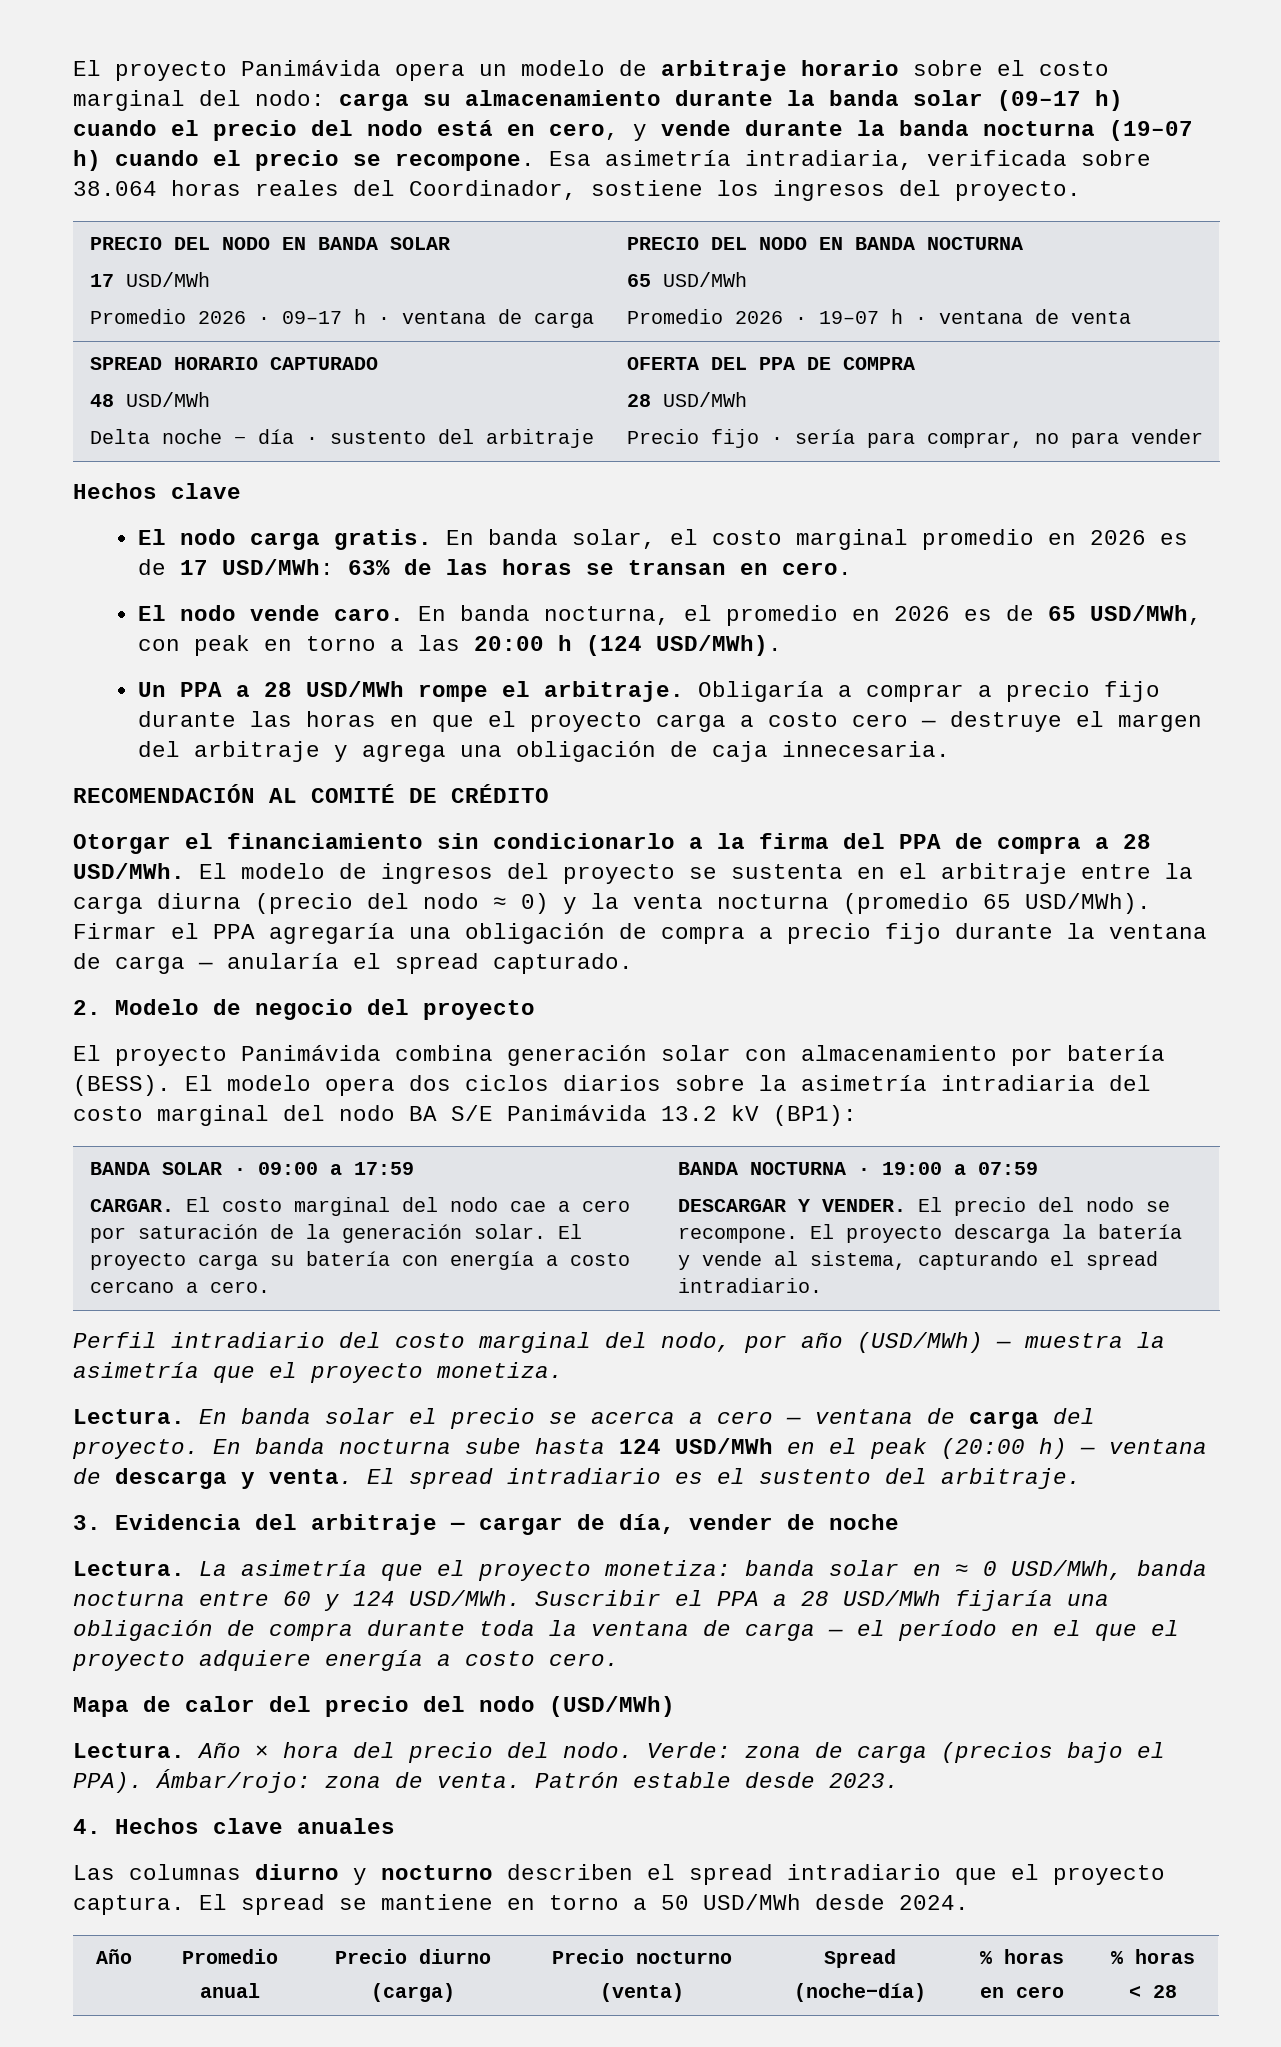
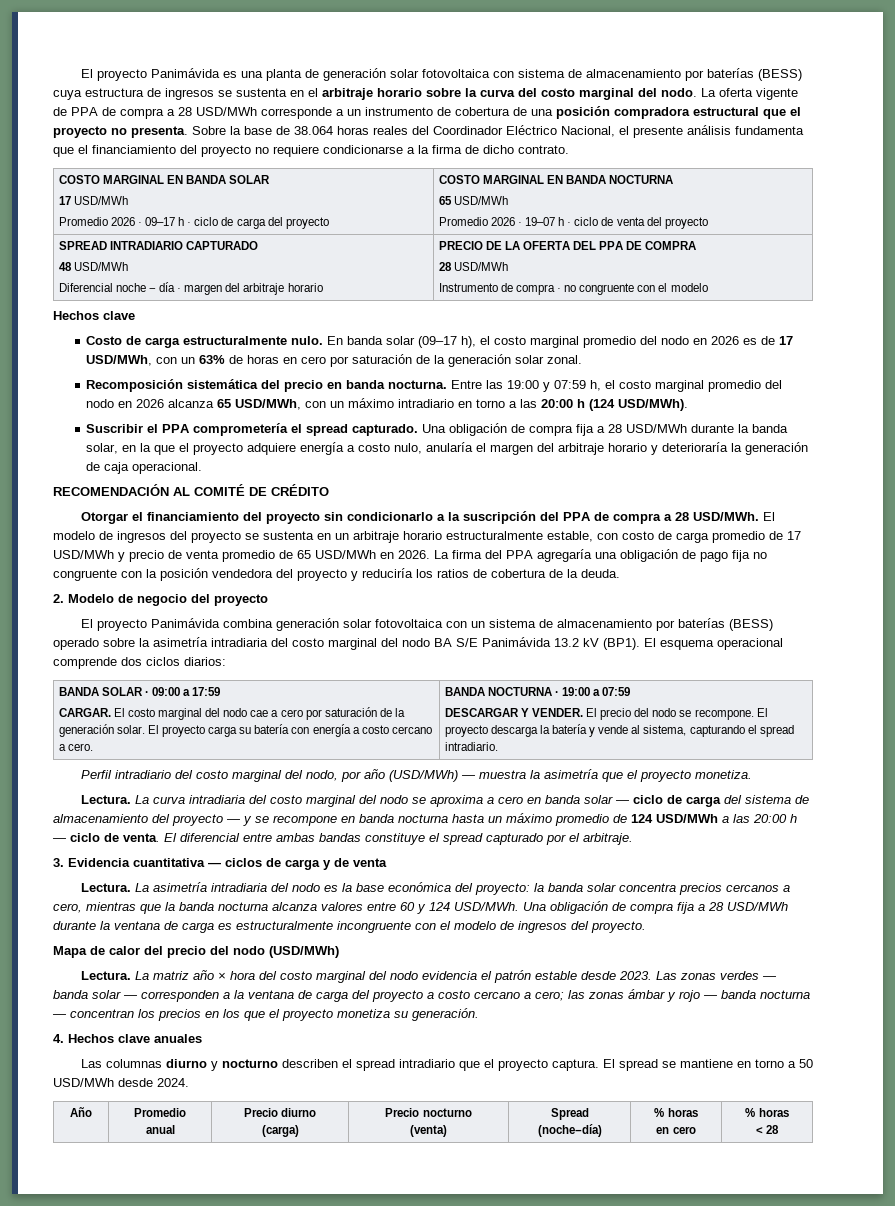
[73,60,1109,81] [73,90,1123,111] [73,120,1193,141] [73,150,1151,171] [73,180,1081,201] [89,237,270,250] El proyecto Panimávida opera un modelo de arbitraje horario sobre el costo marginal del nodo: carga su almacenamiento durante la banda solar (09–17 h) cuando el precio del nodo está en cero, y vende durante la banda nocturna (19–07 h) cuando el precio se recompone. Esa asimetría intradiaria, verificada sobre 38.064 horas reales del Coordinador, sostiene los ingresos del proyecto. // PRECIO DEL NODO -> [80,68,802,81] [53,88,798,100] [53,106,801,119] [53,125,804,138] [53,145,569,157] [58,175,164,184] El proyecto Panimávida es una planta de generación solar fotovoltaica con sistema de almacenamiento por baterías (BESS) cuya estructura de ingresos se sustenta en el arbitraje horario sobre la curva del costo marginal del nodo. La oferta vigente de PPA de compra a 28 USD/MWh corresponde a un instrumento de cobertura de una posición compradora estructural que el proyecto no presenta. Sobre la base de 38.064 horas reales del Coordinador Eléctrico Nacional, el presente análisis fundamenta que el financiamiento del proyecto no requiere condicionarse a la firma de dicho contrato. // COSTO MARGINAL
[401,309,594,328] [626,237,807,250] ventana de carga | PRECIO DEL NODO -> [194,217,329,229] [438,175,544,184] ciclo de carga del proyecto | COSTO MARGINAL
[938,309,1131,324] ventana de venta -> [574,217,708,229] ciclo de venta del proyecto
[173,357,258,370] HORARIO -> [109,241,183,250] INTRADIARIO
[89,429,150,444] Delta -> [58,283,113,292] Diferencial
[329,429,594,448] sustento del arbitraje | -> [184,283,323,295] [438,241,520,250] margen del arbitraje horario | PRECIO DE LA
[626,429,1203,448] [73,483,241,499] [138,529,1035,550] Precio fijo · sería para comprar, no para vender // Hechos clave // El nodo carga gratis. En banda solar, el costo marginal promedio -> [438,283,708,295] [53,311,135,320] [86,336,690,348] Instrumento de compra · no congruente con el modelo // Hechos clave // Costo de carga estructuralmente nulo. En banda solar (09–17 h), el costo marginal promedio del nodo
[222,559,853,575] [138,605,1203,626] [138,635,251,656] USD/MWh: 63% de las horas se transan en cero. // El nodo vende caro. En banda nocturna, el promedio en 2026 es de 65 USD/MWh, con peak -> [86,354,583,367] [86,379,783,392] [86,398,455,410] USD/MWh, con un 63% de horas en cero por saturación de la generación solar zonal. // Recomposición sistemática del precio en banda nocturna. Entre las 19:00 y 07:59 h, el costo marginal promedio del nodo en 2026 alcanza 65 USD/MWh, con un máximo intradiario
[138,681,1161,702] [138,711,1203,732] [138,741,657,762] Un PPA a 28 USD/MWh rompe el arbitraje. Obligaría a comprar a precio fijo durante las horas en que el proyecto carga a costo cero — destruye el margen del arbitraje y agrega una obligación -> [86,423,789,436] [86,442,809,455] Suscribir el PPA comprometería el spread capturado. Una obligación de compra fija a 28 USD/MWh durante la banda solar, en la que el proyecto adquiere energía a costo nulo, anularía el margen del arbitraje horario y deterioraría la generación
[782,741,951,757] innecesaria. -> [132,462,203,474] operacional.
(423, 841) none -> [242,512,320,524] del proyecto
[759,833,829,849] firma -> [462,511,536,524] suscripción
[899,863,1193,884] [73,893,1151,914] [73,923,199,939] el arbitraje entre la carga diurna (precio del nodo ≈ 0) y la venta nocturna (promedio 65 USD/MWh). Firmar el -> [335,531,801,543] [53,550,502,562] un arbitraje horario estructuralmente estable, con costo de carga promedio de 17 USD/MWh y precio de venta promedio de 65 USD/MWh en 2026. La firma del
[661,923,1207,944] [73,953,633,974] compra a precio fijo durante la ventana de carga — anularía el spread capturado. -> [700,550,767,562] [53,568,620,581] pago fija no congruente con la posición vendedora del proyecto y reduciría los ratios de cobertura de la deuda.
[745,1045,1165,1066] [73,1075,661,1096] con almacenamiento por batería (BESS). El modelo opera dos ciclos diarios -> [374,618,773,631] [53,638,99,650] fotovoltaica con un sistema de almacenamiento por baterías (BESS) operado
[773,1105,857,1126] (BP1): -> [603,638,783,650] [53,657,226,669] (BP1). El esquema operacional comprende dos ciclos diarios:
[199,1408,1095,1429] [72,1438,1207,1459] [73,1468,1081,1489] [73,1514,899,1535] [73,1560,1207,1581] [73,1591,185,1606] En banda solar el precio se acerca a cero — ventana de carga del proyecto. En banda nocturna sube hasta 124 USD/MWh en el peak (20:00 h) — ventana de descarga y venta. El spread intradiario es el sustento del arbitraje. // 3. Evidencia del arbitraje — cargar de día, vender de noche // Lectura. La asimetría que el proyecto monetiza: banda solar en ≈ 0 USD/MWh, banda nocturna -> [134,795,809,807] [53,813,797,826] [52,833,633,845] [53,858,387,870] [80,882,790,895] [53,902,363,914] La curva intradiaria del costo marginal del nodo se aproxima a cero en banda solar — ciclo de carga del sistema de almacenamiento del proyecto — y se recompone en banda nocturna hasta un máximo promedio de 124 USD/MWh a las 20:00 h — ciclo de venta. El diferencial entre ambas bandas constituye el spread capturado por el arbitraje. // 3. Evidencia cuantitativa — ciclos de carga y de venta // Lectura. La asimetría intradiaria del nodo es la base económica del proyecto: la banda solar concentra precios cercanos a cero, mientras que la banda nocturna alcanza valores
[535,1590,1109,1611] [73,1620,1179,1641] [72,1650,619,1671] Suscribir el PPA a 28 USD/MWh fijaría una obligación de compra durante toda la ventana de carga — el período en el que el proyecto adquiere energía a costo cero. -> [523,901,788,914] [53,921,646,933] Una obligación de compra fija a 28 USD/MWh durante la ventana de carga es estructuralmente incongruente con el modelo de ingresos del proyecto.
[197,1742,1165,1763] [73,1769,899,1793] Año × hora del precio del nodo. Verde: zona de carga (precios bajo el PPA). Ámbar/rojo: zona de venta. Patrón estable desde 2023. -> [134,970,777,983] [53,989,810,1002] [52,1008,479,1021] La matriz año × hora del costo marginal del nodo evidencia el patrón estable desde 2023. Las zonas verdes — banda solar — corresponden a la ventana de carga del proyecto a costo cercano a cero; las zonas ámbar y rojo — banda nocturna — concentran los precios en los que el proyecto monetiza su generación.

